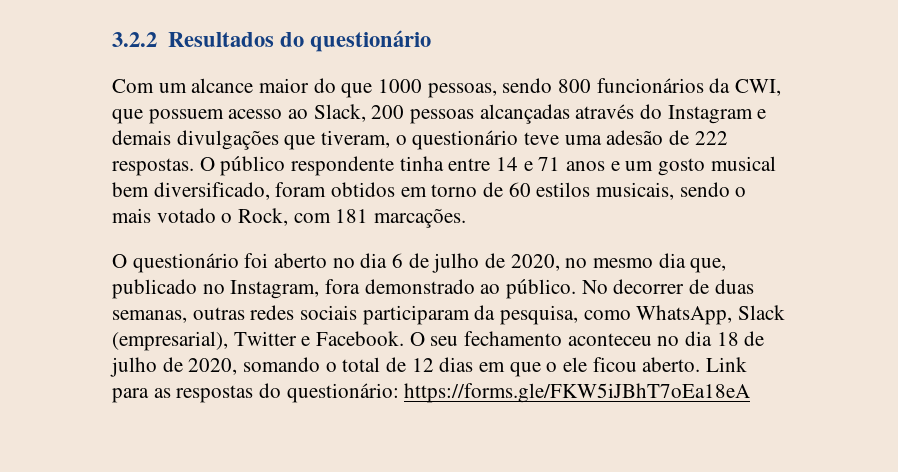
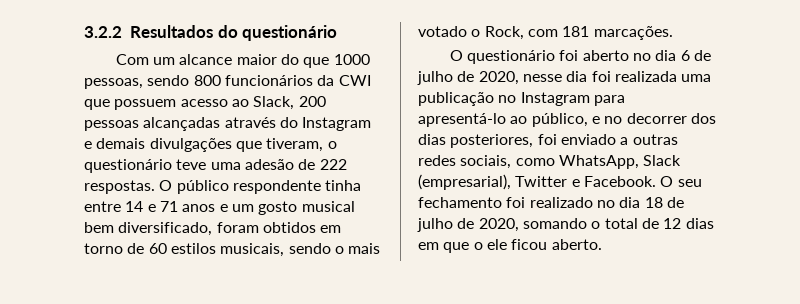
[735,79,782,96] CWI, -> [338,75,371,86] CWI
[565,253,727,273] [112,279,754,299] [112,305,579,325] no mesmo dia que, publicado no Instagram, fora demonstrado ao público. No decorrer de duas semanas, outras redes sociais participaram da pesquisa, -> [522,71,712,82] [418,92,625,106] [418,113,716,127] [418,134,678,148] [418,155,512,169] nesse dia foi realizada uma publicação no Instagram para apresentá-lo ao público, e no decorrer dos dias posteriores, foi enviado a outras redes sociais,
[567,333,652,346] aconteceu -> [506,197,593,208] foi realizado
[706,357,748,372] [112,383,751,403] Link para as respostas do questionário: https://forms.gle/FKW5iJBhT7oEa18eA -> (602, 244) none

